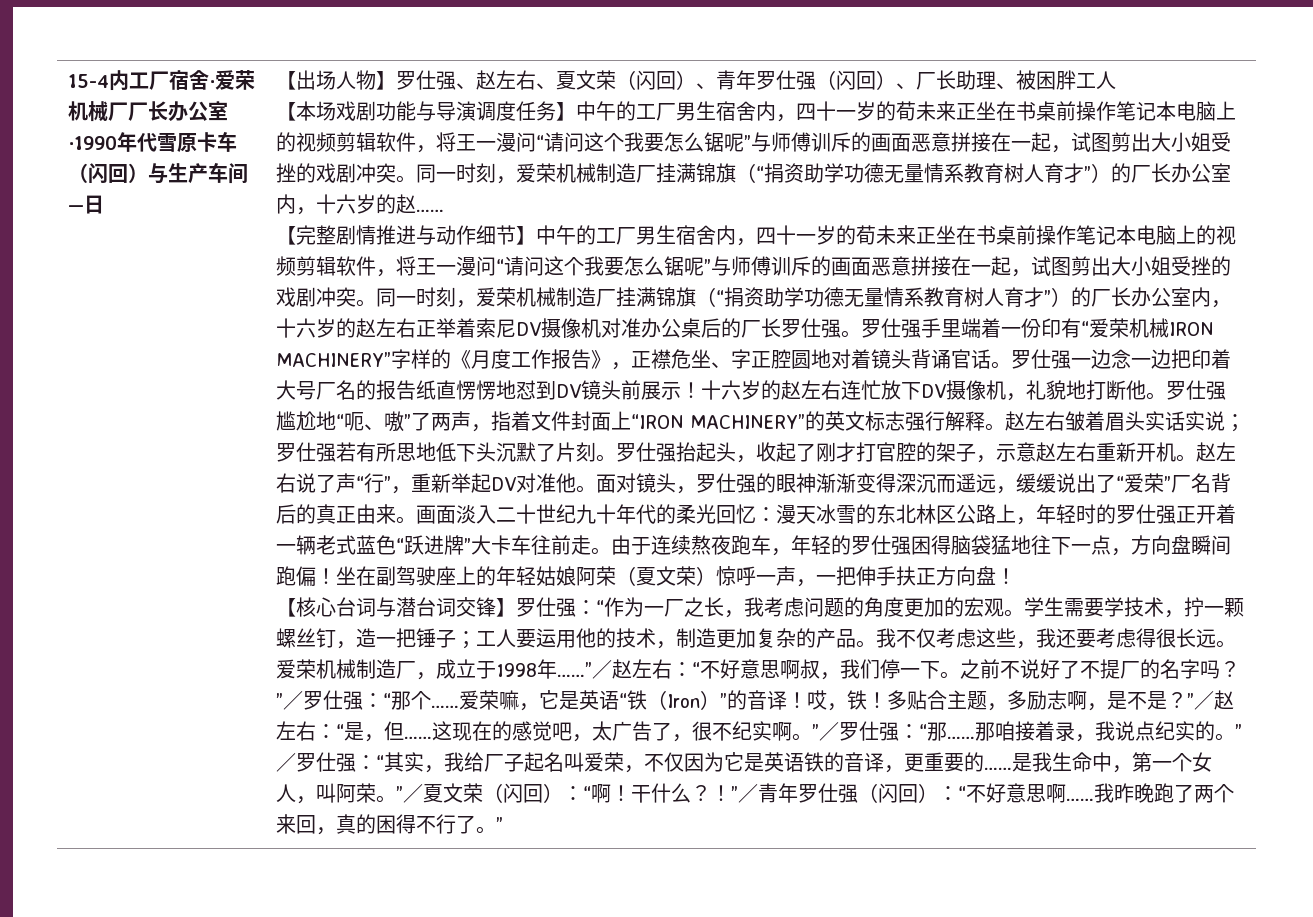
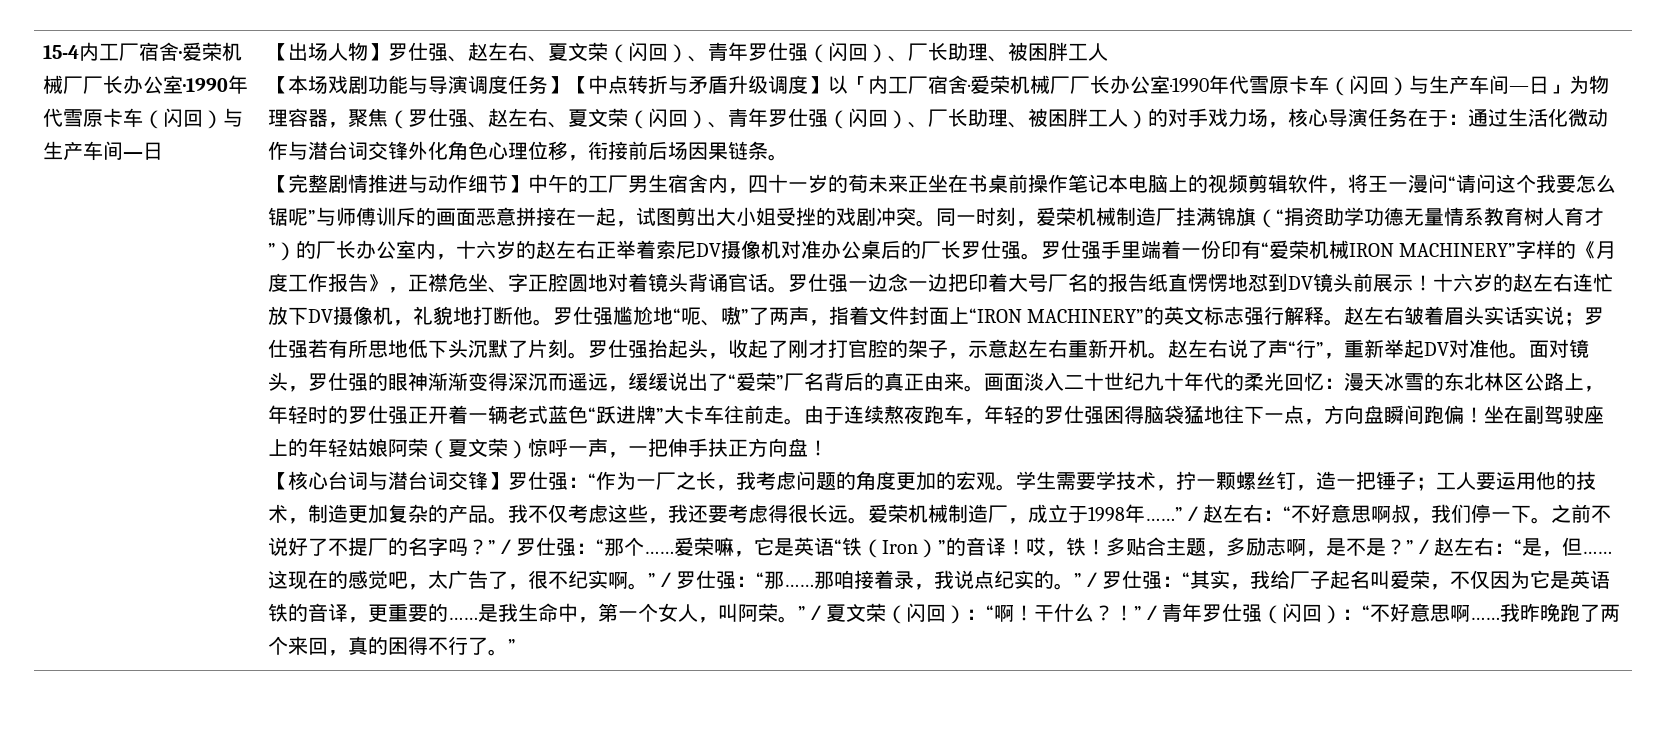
[575,101,1236,122] [275,132,1231,153] [275,163,1231,184] [275,194,444,215] 中午的工厂男生宿舍内，四十一岁的荀未来正坐在书桌前操作笔记本电脑上的视频剪辑软件，将王一漫问“请问这个我要怎么锯呢”与师傅训斥的画面恶意拼接在一起，试图剪出大小姐受挫的戏剧冲突。同一时刻，爱荣机械制造厂挂满锦旗（“捐资助学功德无量情系教育树人育才”）的厂长办公室内，十六岁的赵…… -> [567,75,1609,96] [267,108,1608,129] [267,141,788,161] 【中点转折与矛盾升级调度】以「内工厂宿舍·爱荣机械厂厂长办公室·1990年代雪原卡车（闪回）与生产车间—日」为物理容器，聚焦（罗仕强、赵左右、夏文荣（闪回）、青年罗仕强（闪回）、厂长助理、被困胖工人）的对手戏力场，核心导演任务在于：通过生活化微动作与潜台词交锋外化角色心理位移，衔接前后场因果链条。

